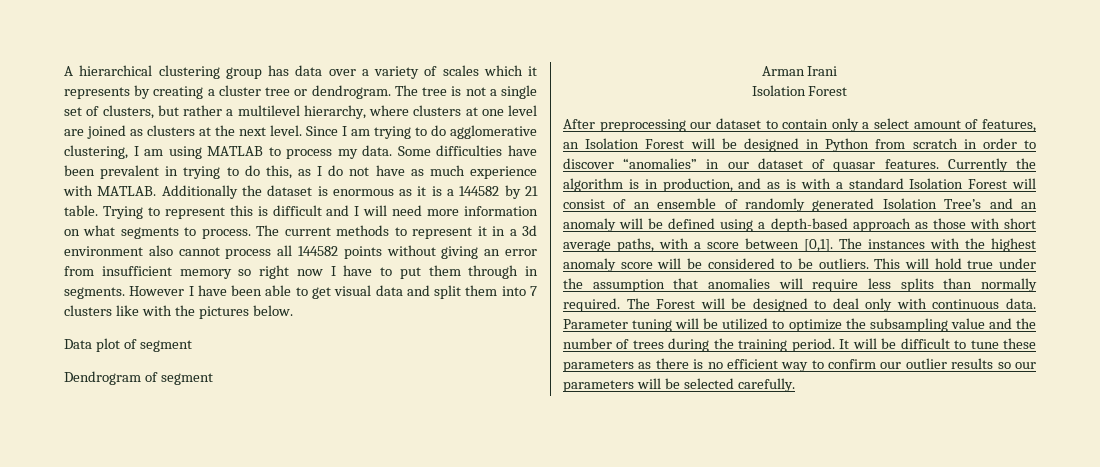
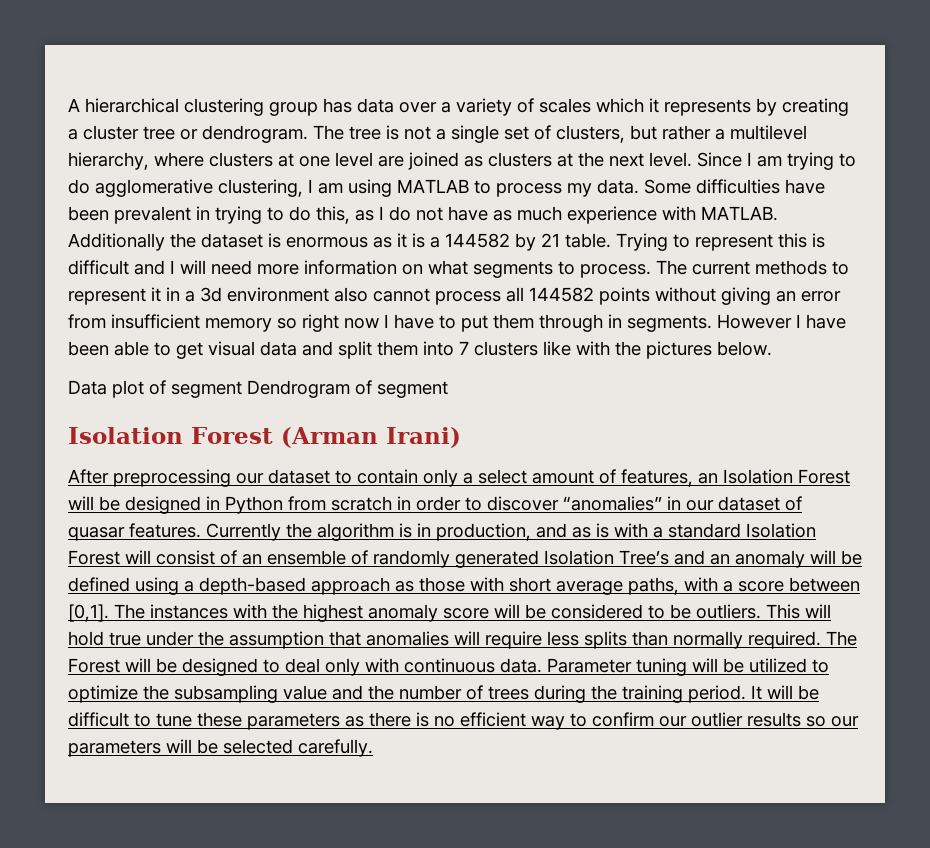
(192, 346) // -> (242, 389) none
[761,66,838,76] [751,85,848,96] // Arman Irani // Isolation Forest -> [68,427,461,448] // Isolation Forest (Arman Irani)

